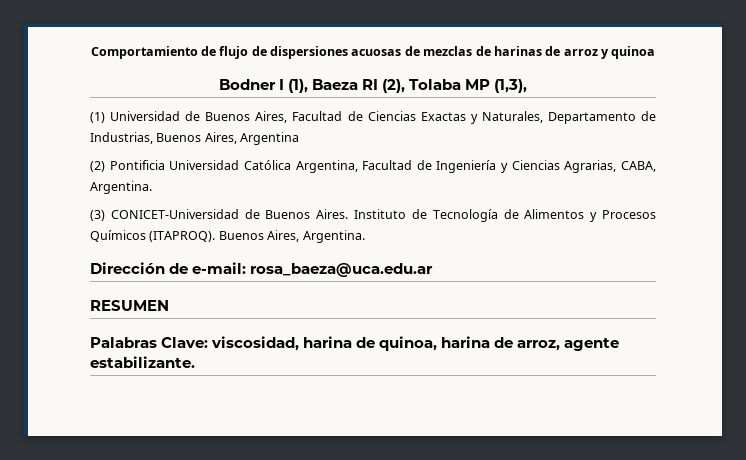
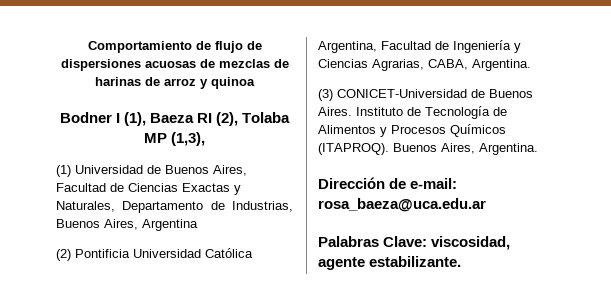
[90,300,169,311] // RESUMEN -> (486, 205) none
[303,336,561,351] harina de quinoa, harina de arroz, -> (511, 243) none

